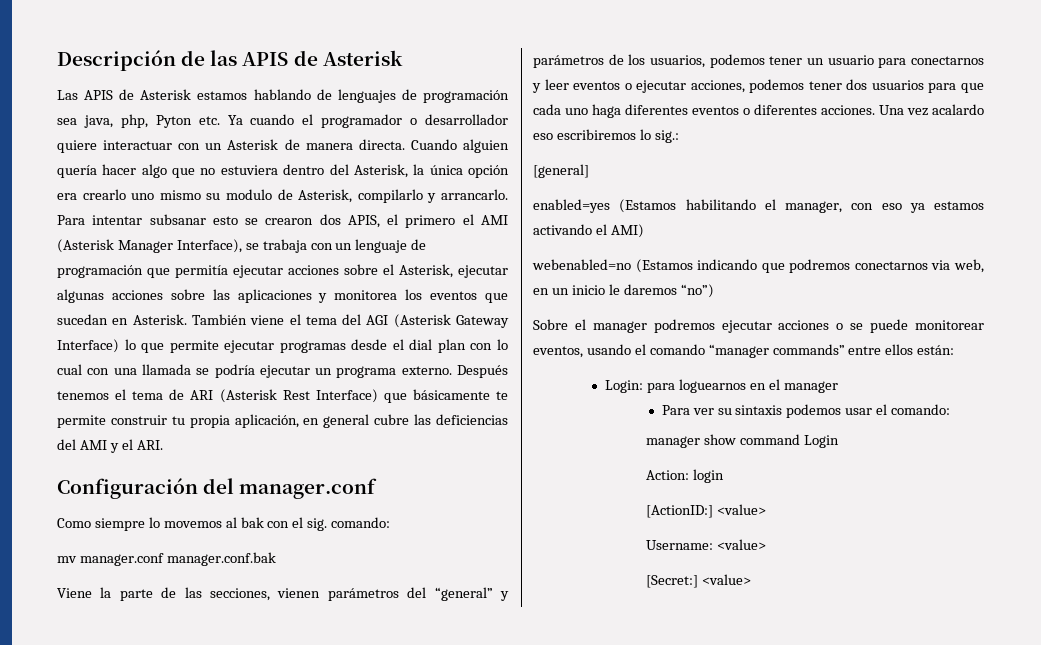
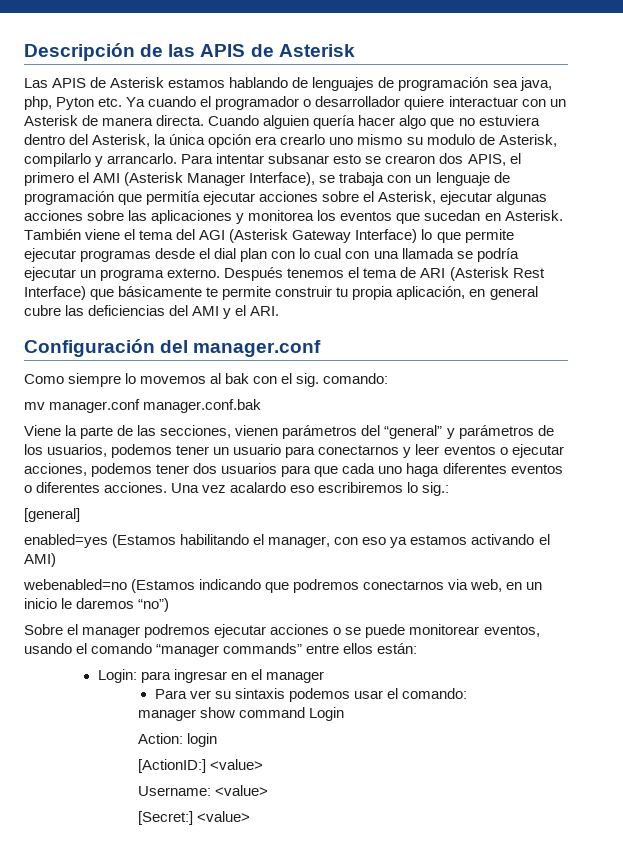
[679,379,747,393] loguearnos -> [173,669,227,683] ingresar

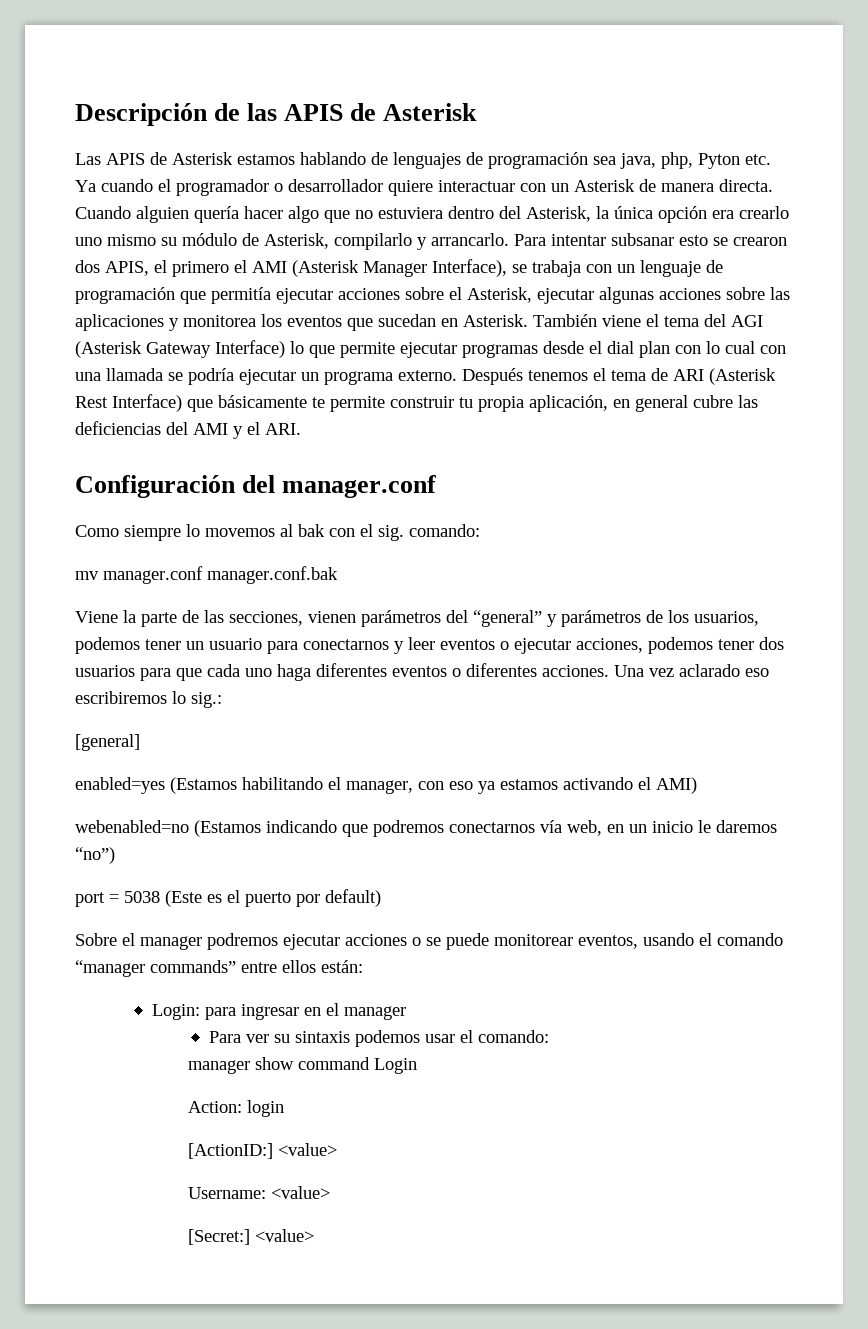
[426,134,475,145] modulo -> [182,233,237,246] módulo
[230,482,287,493] acalardo -> [679,664,740,677] aclarado
[448,579,469,590] via -> [540,820,562,833] vía
(170, 605) none -> [75,889,381,907] // port = 5038 (Este es el puerto por default)

